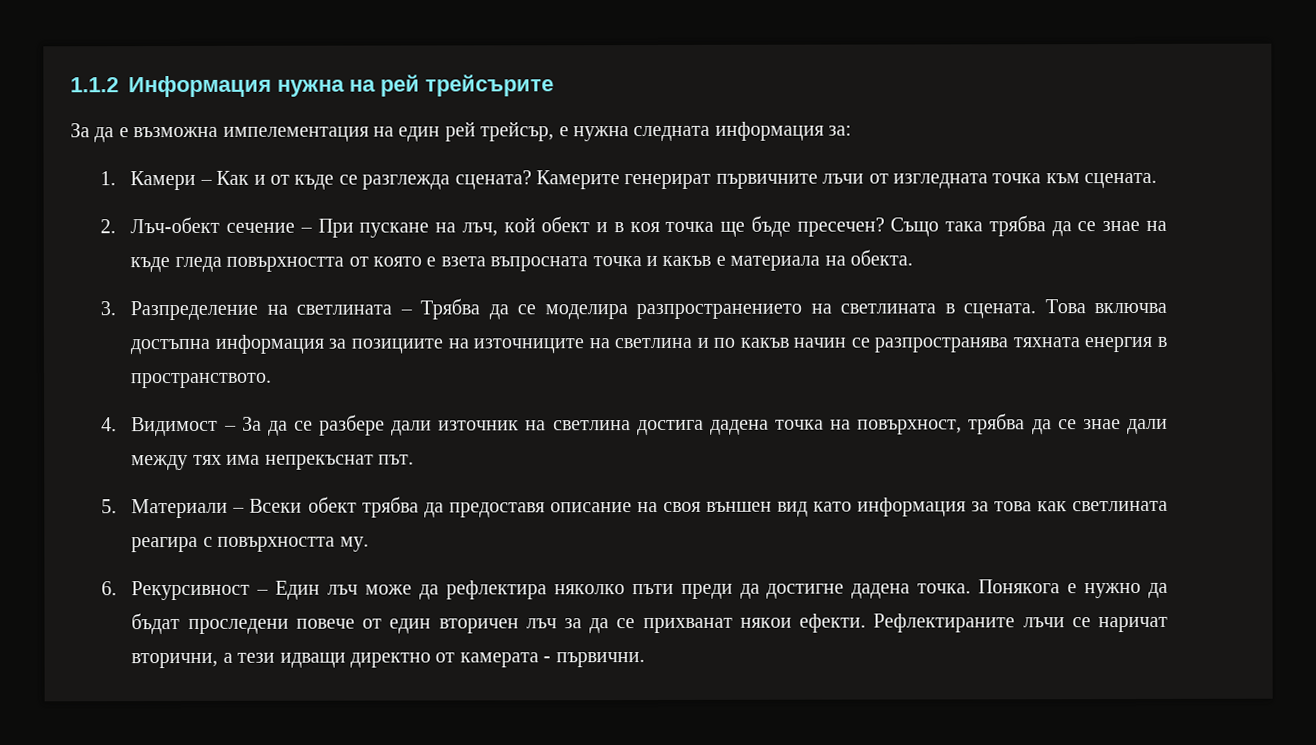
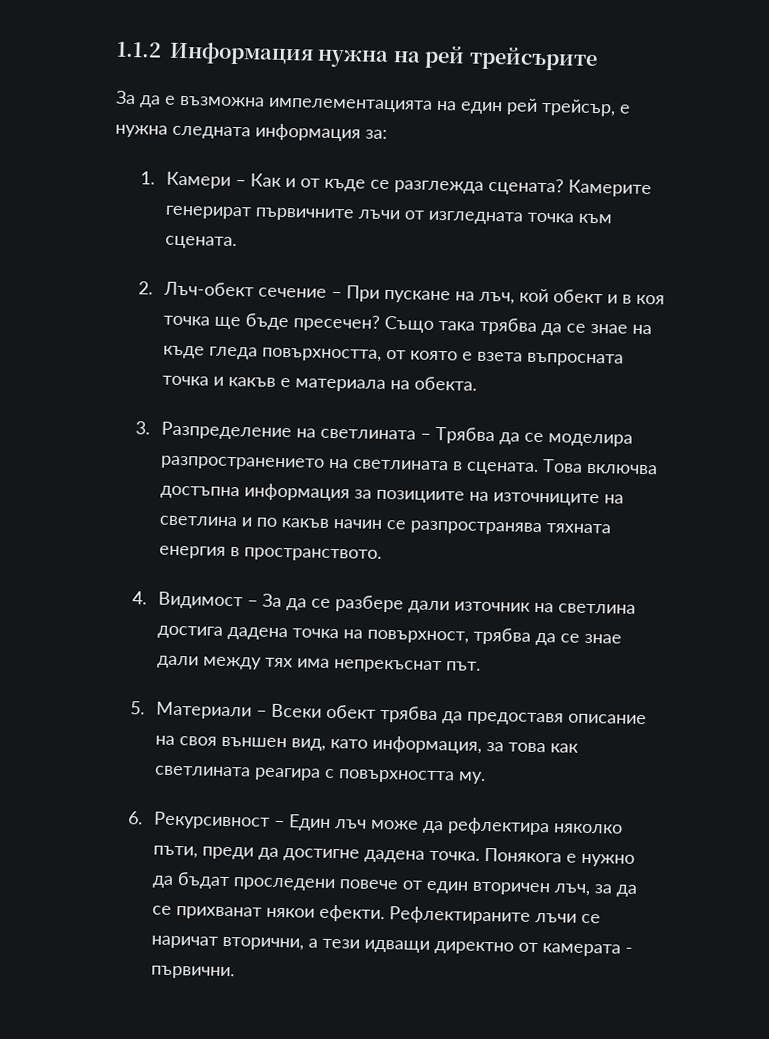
[222,126,369,142] импелементация -> [268,97,433,113] импелементацията
[226,256,345,272] повърхността -> [262,347,383,362] повърхността,
[776,497,966,517] вид като информация -> [291,735,483,754] вид, като информация,
[631,583,674,595] пъти -> [153,845,199,859] пъти,
[525,618,557,629] лъч -> [554,883,591,897] лъч,

